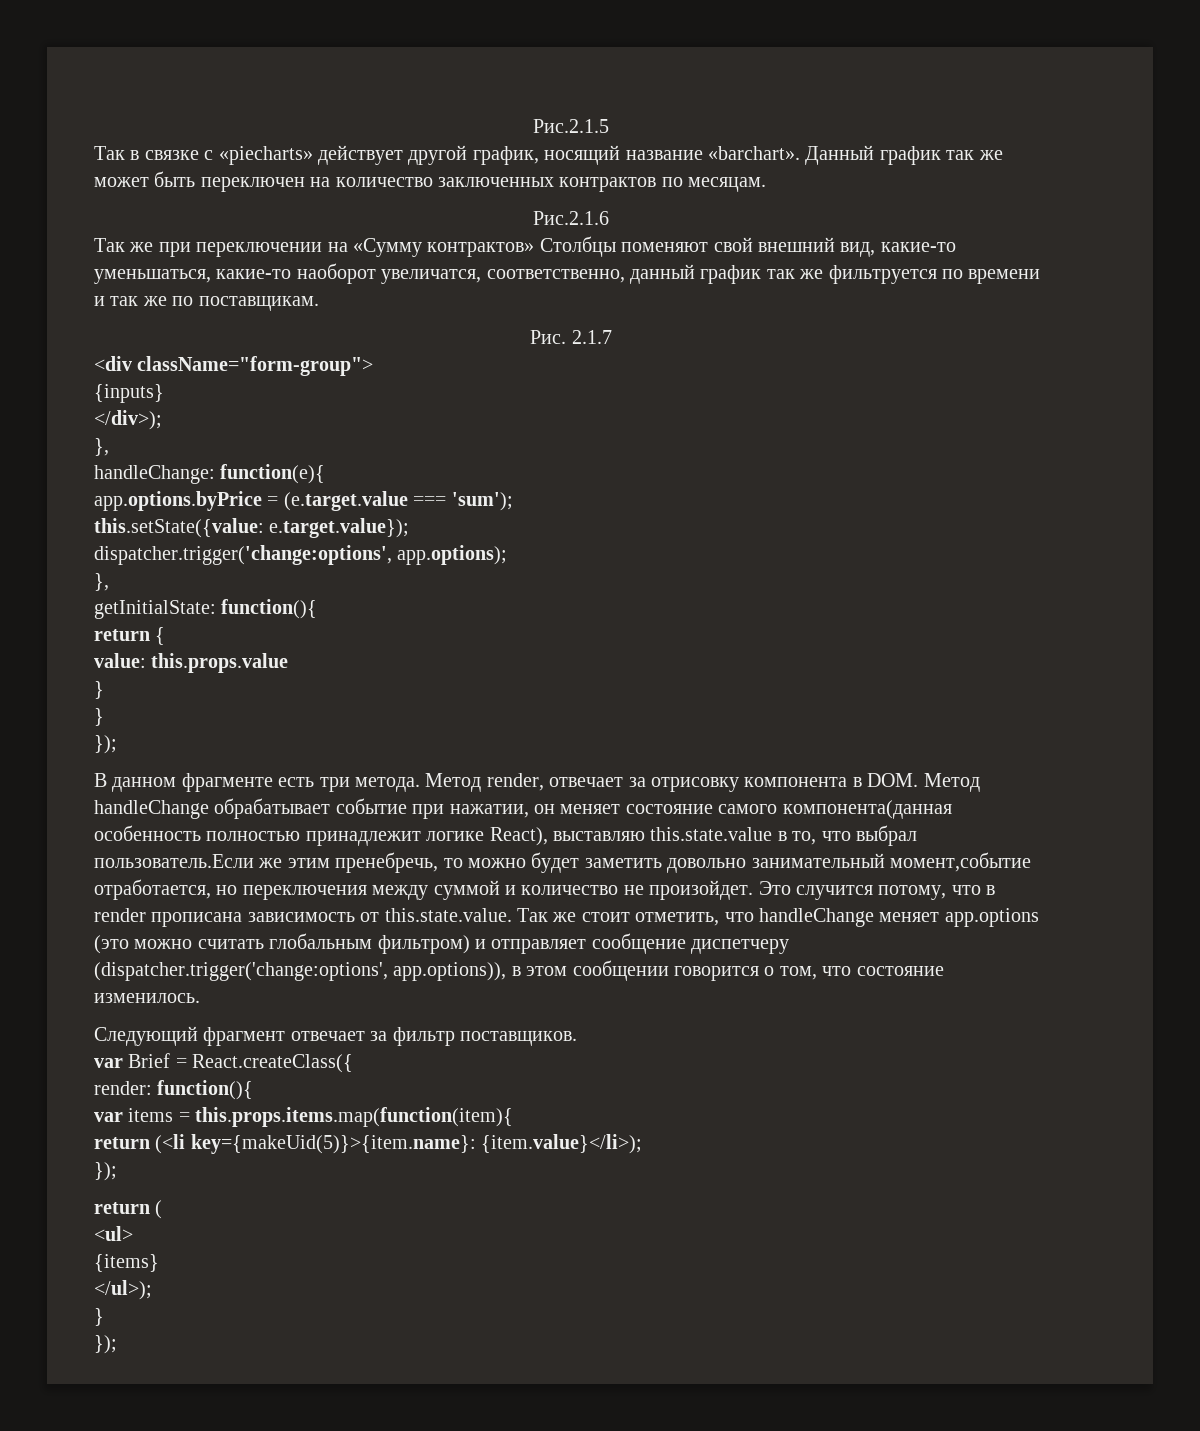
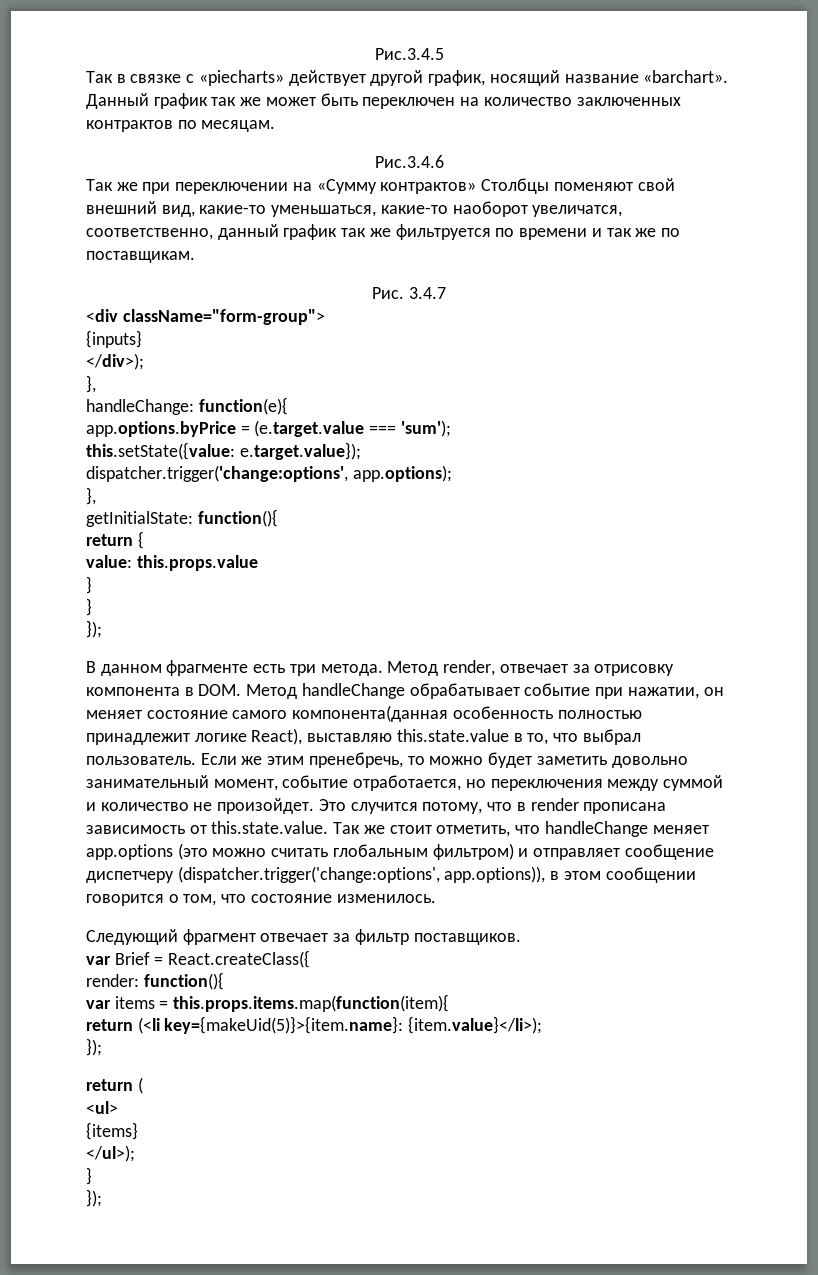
[533,119,609,133] Рис.2.1.5 -> [374,48,444,60] Рис.3.4.5
[533,211,609,225] Рис.2.1.6 -> [374,155,444,168] Рис.3.4.6
[571,330,612,344] 2.1.7 -> [408,287,446,299] 3.4.7
[94,854,254,868] пользователь.Если -> [86,753,237,765] пользователь. Если
[889,852,1031,872] момент,событие -> [213,775,349,791] момент, событие

